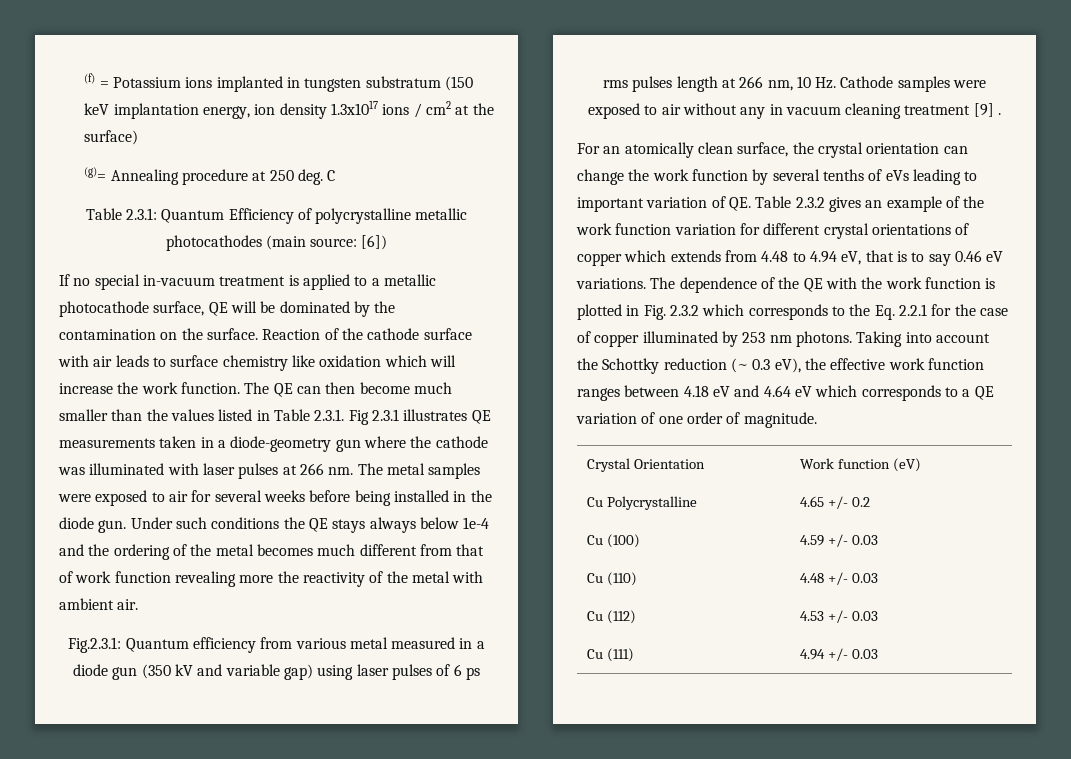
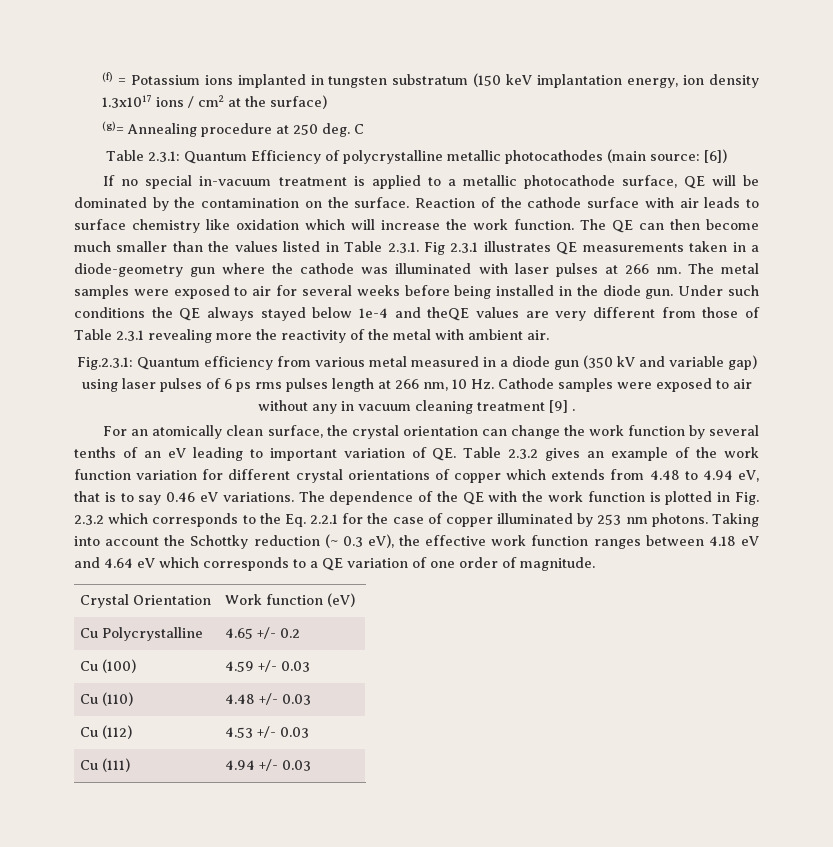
[332,517,416,533] stays always -> [207,307,306,321] always stayed
[88,544,485,560] [59,571,171,583] the ordering of the metal becomes much different from that of work function -> [427,307,760,321] [74,329,144,341] theQE values are very different from those of Table 2.3.1
[885,170,909,181] eVs -> [143,448,186,458] an eV

